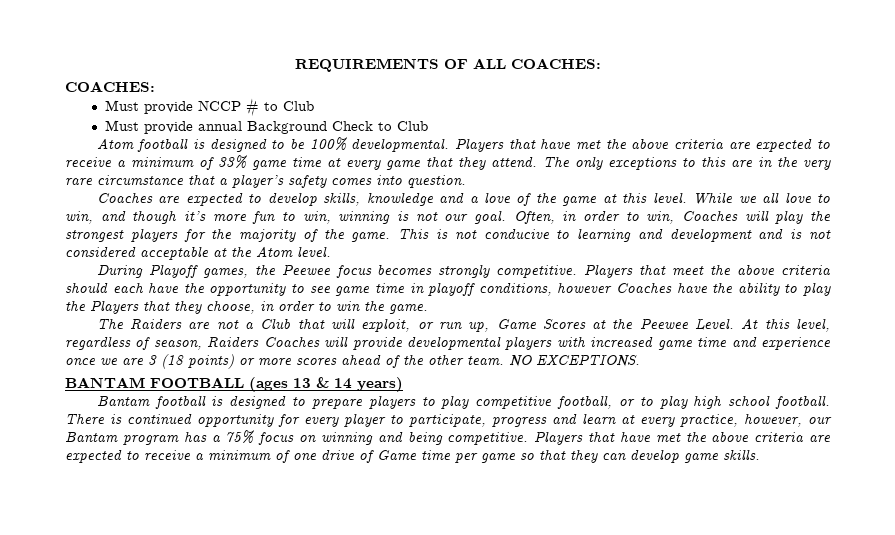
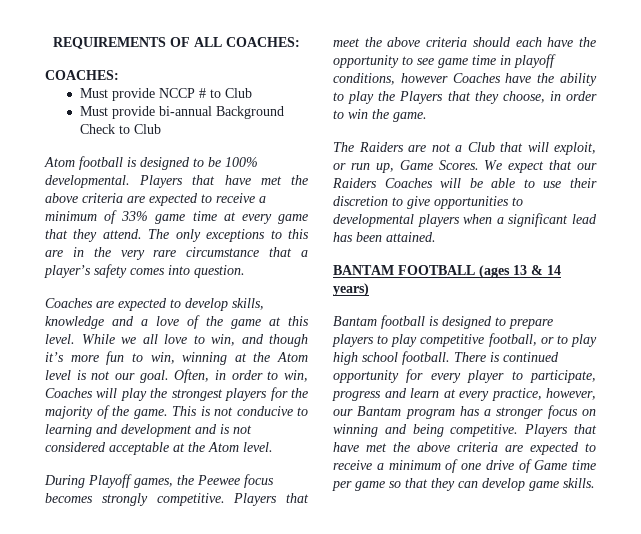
[197,121,242,131] annual -> [158,106,212,116] bi-annual
(391, 217) none -> [234,352,308,362] [45,370,71,380] at the Atom level
[542,318,831,332] [65,336,832,350] [65,354,640,369] Scores at the Peewee Level. At this level, regardless of season, Raiders Coaches will provide developmental players with increased game time and experience once we are 3 (18 points) or more scores ahead of the other team. NO EXCEPTIONS. -> [438,160,597,173] [332,178,597,188] [333,196,523,209] [333,213,597,227] [333,232,436,242] Scores. We expect that our Raiders Coaches will be able to use their discretion to give opportunities to developmental players when a significant lead has been attained.
[225,430,255,443] 75% -> [496,407,544,419] stronger

